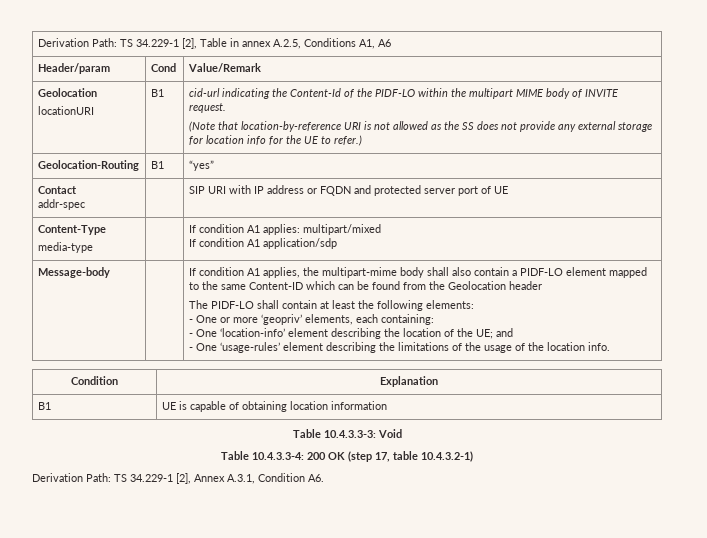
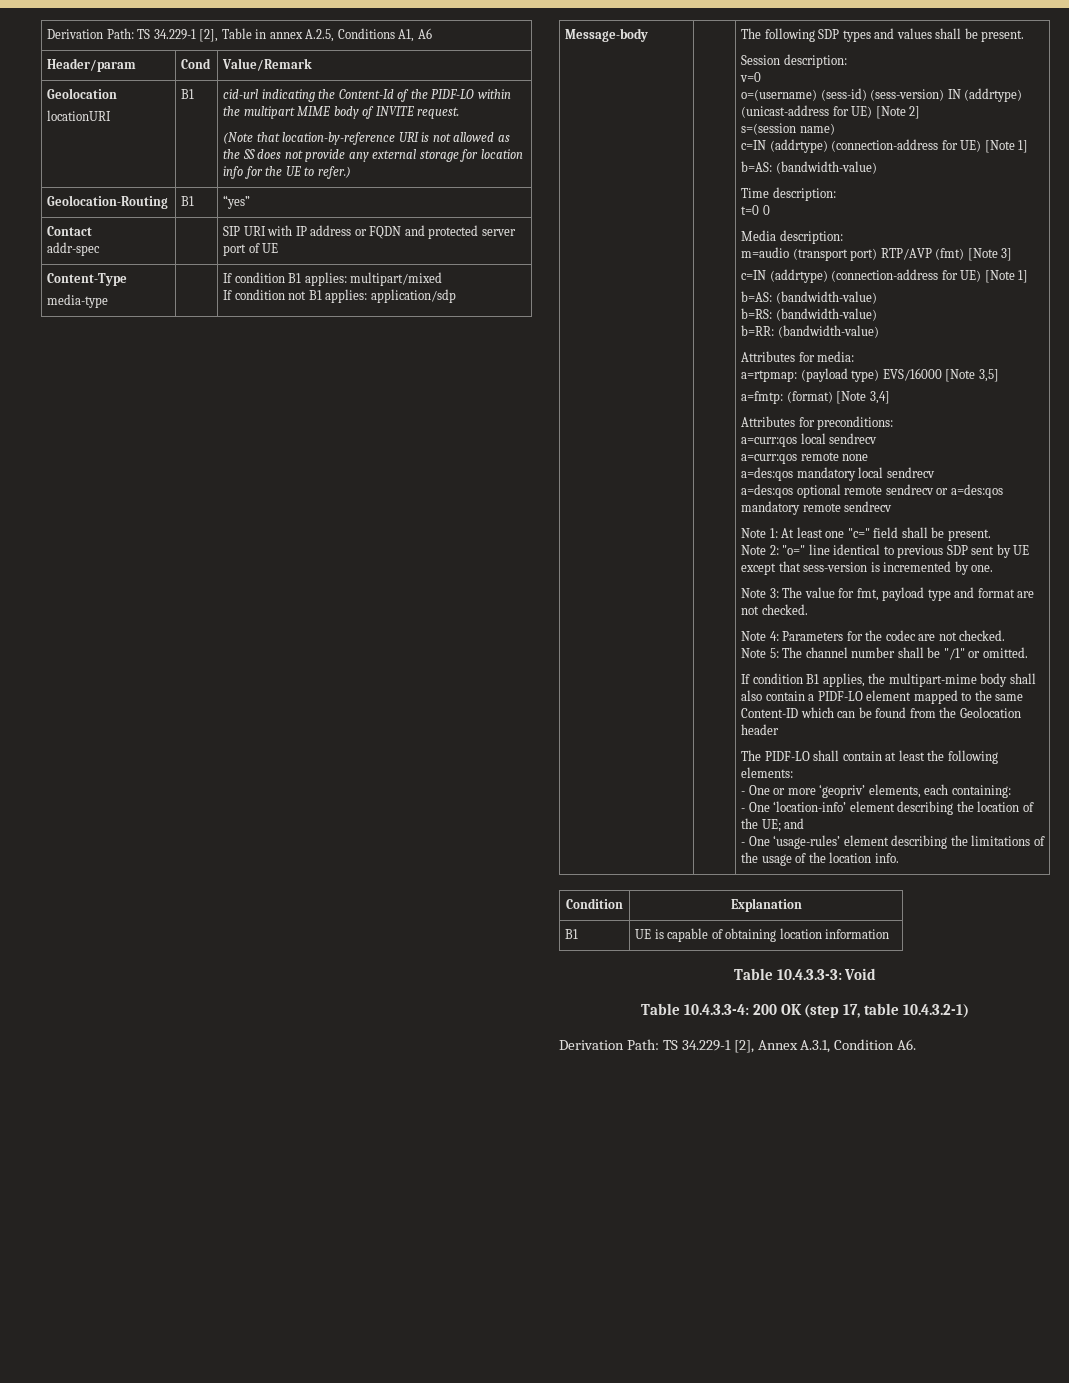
[246,225,260,233] A1 -> [288,273,302,283] B1
[246,239,260,247] A1 -> [288,289,368,303] not B1 applies:
[188,267,260,276] If condition A1 -> [741,28,1025,42] [741,54,847,68] [740,72,762,82] [741,88,1023,102] [741,105,921,119] [741,123,835,135] [741,139,1029,153] [741,161,877,174] [741,187,836,201] [741,205,770,215] [741,230,843,244] [741,247,1013,261] [741,269,1029,283] [741,291,877,304] [741,308,877,321] [741,325,879,338] [741,351,855,362] [741,368,999,382] [741,391,890,404] [741,416,894,430] [741,433,878,447] [741,452,869,464] [741,467,935,481] [741,484,1003,498] [741,501,893,515] [741,527,991,541] [741,544,1030,558] [741,561,994,575] [741,587,1035,601] [741,604,808,615] [741,630,1006,641] [741,647,1028,660] [741,673,820,684] The following SDP types and values shall be present. // Session description: // v=0 // o=(username) (sess-id) (sess-version) IN (addrtype) (unicast-address for UE) [Note 2] // s=(session name) // c=IN (addrtype) (connection-address for UE) [Note 1] // b=AS: (bandwidth-value) // Time description: // t=0 0 // Media description: // m=audio (transport port) RTP/AVP (fmt) [Note 3] // c=IN (addrtype) (connection-address for UE) [Note 1] // b=AS: (bandwidth-value) // b=RS: (bandwidth-value) // b=RR: (bandwidth-value) // Attributes for media: // a=rtpmap: (payload type) EVS/16000 [Note 3,5] // a=fmtp: (format) [Note 3,4] // Attributes for preconditions: // a=curr:qos local sendrecv // a=curr:qos remote none // a=des:qos mandatory local sendrecv // a=des:qos optional remote sendrecv or a=des:qos mandatory remote sendrecv // Note 1: At least one "c=" field shall be present. // Note 2: "o=" line identical to previous SDP sent by UE except that sess-version is incremented by one. // Note 3: The value for fmt, payload type and format are not checked. // Note 4: Parameters for the codec are not checked. // Note 5: The channel number shall be "/1" or omitted. // If condition B1

